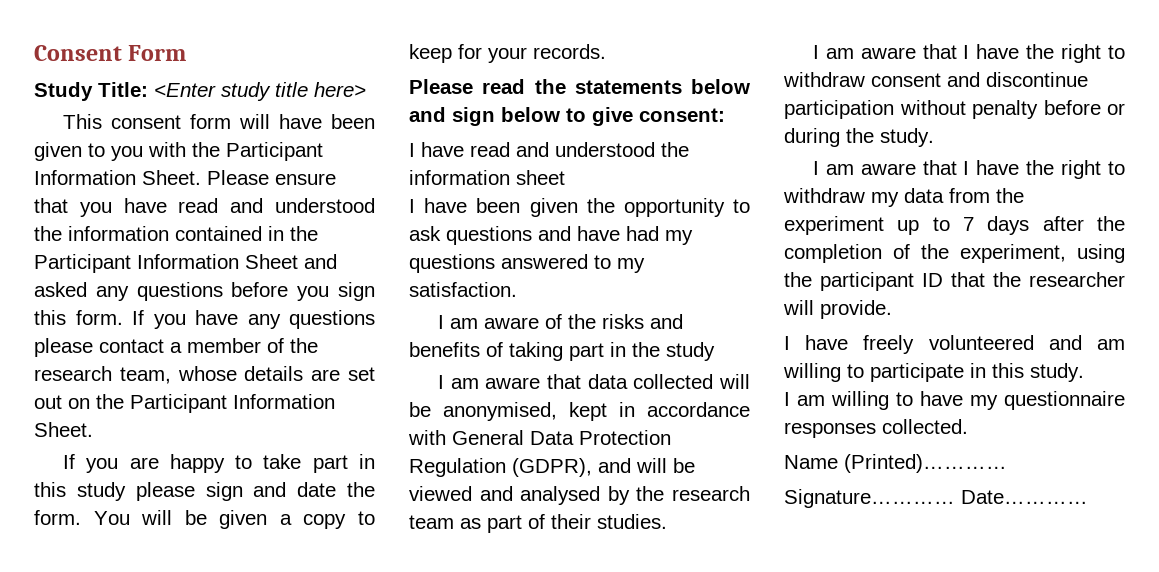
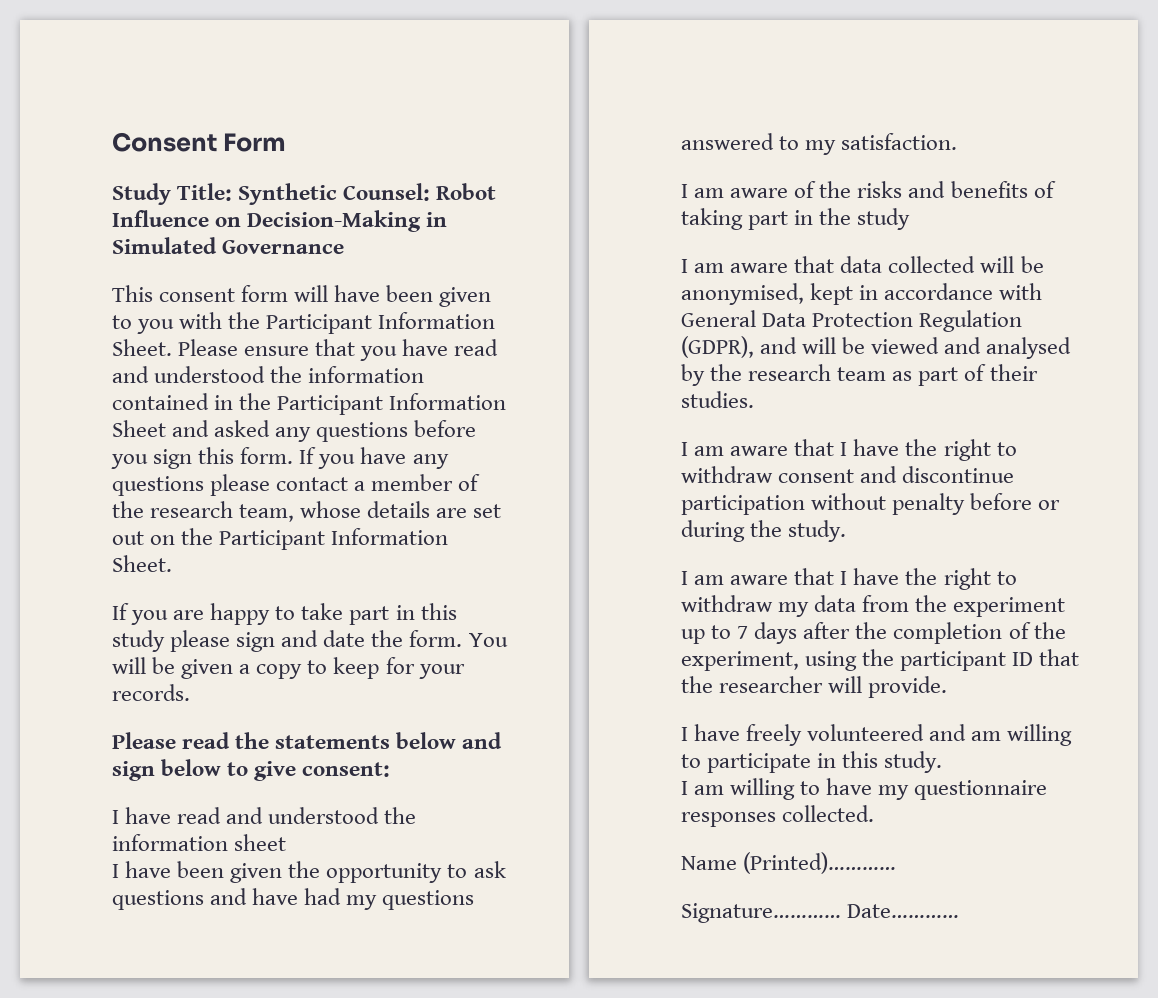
[154,82,366,101] <Enter study title here> -> [238,183,497,205] [112,210,448,232] [112,237,345,254] Synthetic Counsel: Robot Influence on Decision-Making in Simulated Governance

